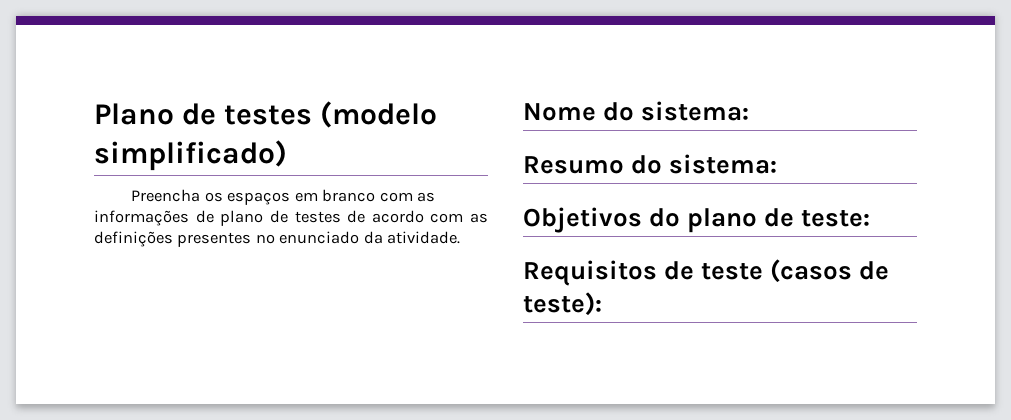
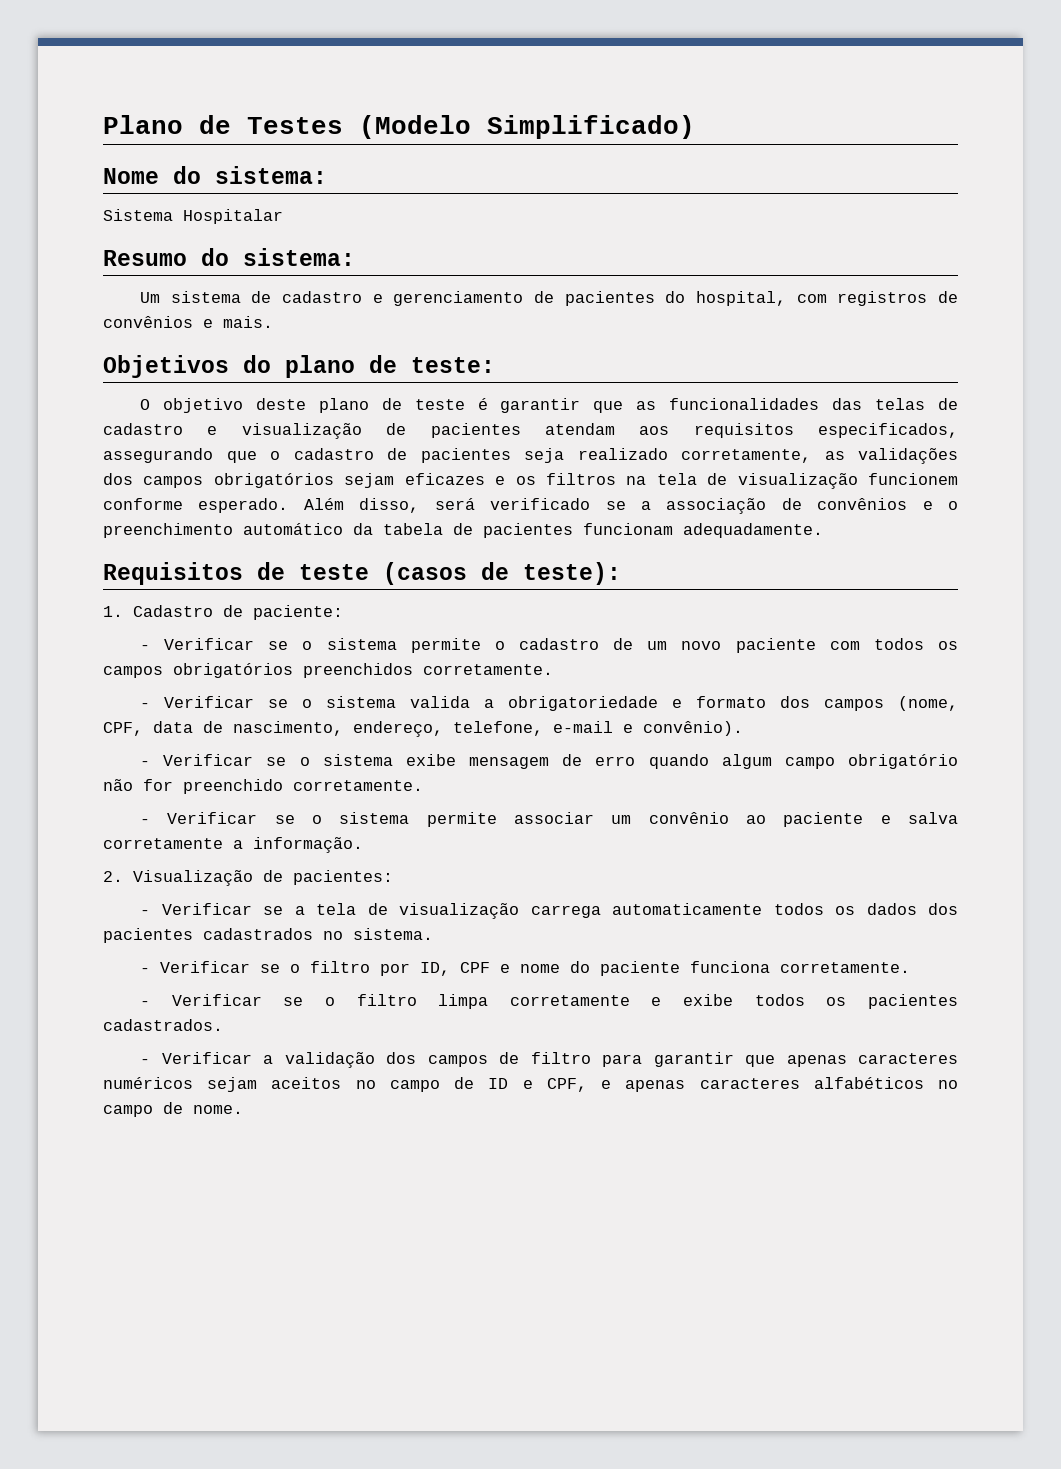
[224,101,438,128] [94,140,287,171] [131,189,436,205] [94,210,488,226] [94,231,461,247] testes (modelo simplificado) // Preencha os espaços em branco com as informações de plano de testes de acordo com as definições presentes no enunciado da atividade. -> [247,115,695,139] Testes (Modelo Simplificado)
(750, 111) none -> [103,209,283,224] // Sistema Hospitalar
(778, 164) none -> [140,291,959,306] [103,316,273,328] // Um sistema de cadastro e gerenciamento de pacientes do hospital, com registros de convênios e mais.
(871, 218) none -> [140,398,958,413] [103,423,958,439] [103,448,958,464] [103,473,958,489] [103,498,958,514] [103,523,823,538] // O objetivo deste plano de teste é garantir que as funcionalidades das telas de cadastro e visualização de pacientes atendam aos requisitos especificados, assegurando que o cadastro de pacientes seja realizado corretamente, as validações dos campos obrigatórios sejam eficazes e os filtros na tela de visualização funcionem conforme esperado. Além disso, será verificado se a associação de convênios e o preenchimento automático da tabela de pacientes funcionam adequadamente.
(602, 304) none -> [103,605,343,620] [140,638,959,653] [103,663,553,678] [140,696,958,711] [103,721,743,737] [140,754,959,769] [103,779,423,794] [140,812,958,827] [103,837,363,853] [103,870,393,886] [140,903,958,919] [103,928,433,943] [140,961,911,976] [140,994,959,1009] [103,1019,223,1031] [140,1052,958,1068] [103,1077,959,1092] [103,1102,243,1117] // 1. Cadastro de paciente: // - Verificar se o sistema permite o cadastro de um novo paciente com todos os campos obrigatórios preenchidos corretamente. // - Verificar se o sistema valida a obrigatoriedade e formato dos campos (nome, CPF, data de nascimento, endereço, telefone, e-mail e convênio). // - Verificar se o sistema exibe mensagem de erro quando algum campo obrigatório não for preenchido corretamente. // - Verificar se o sistema permite associar um convênio ao paciente e salva corretamente a informação. // 2. Visualização de pacientes: // - Verificar se a tela de visualização carrega automaticamente todos os dados dos pacientes cadastrados no sistema. // - Verificar se o filtro por ID, CPF e nome do paciente funciona corretamente. // - Verificar se o filtro limpa corretamente e exibe todos os pacientes cadastrados. // - Verificar a validação dos campos de filtro para garantir que apenas caracteres numéricos sejam aceitos no campo de ID e CPF, e apenas caracteres alfabéticos no campo de nome.

